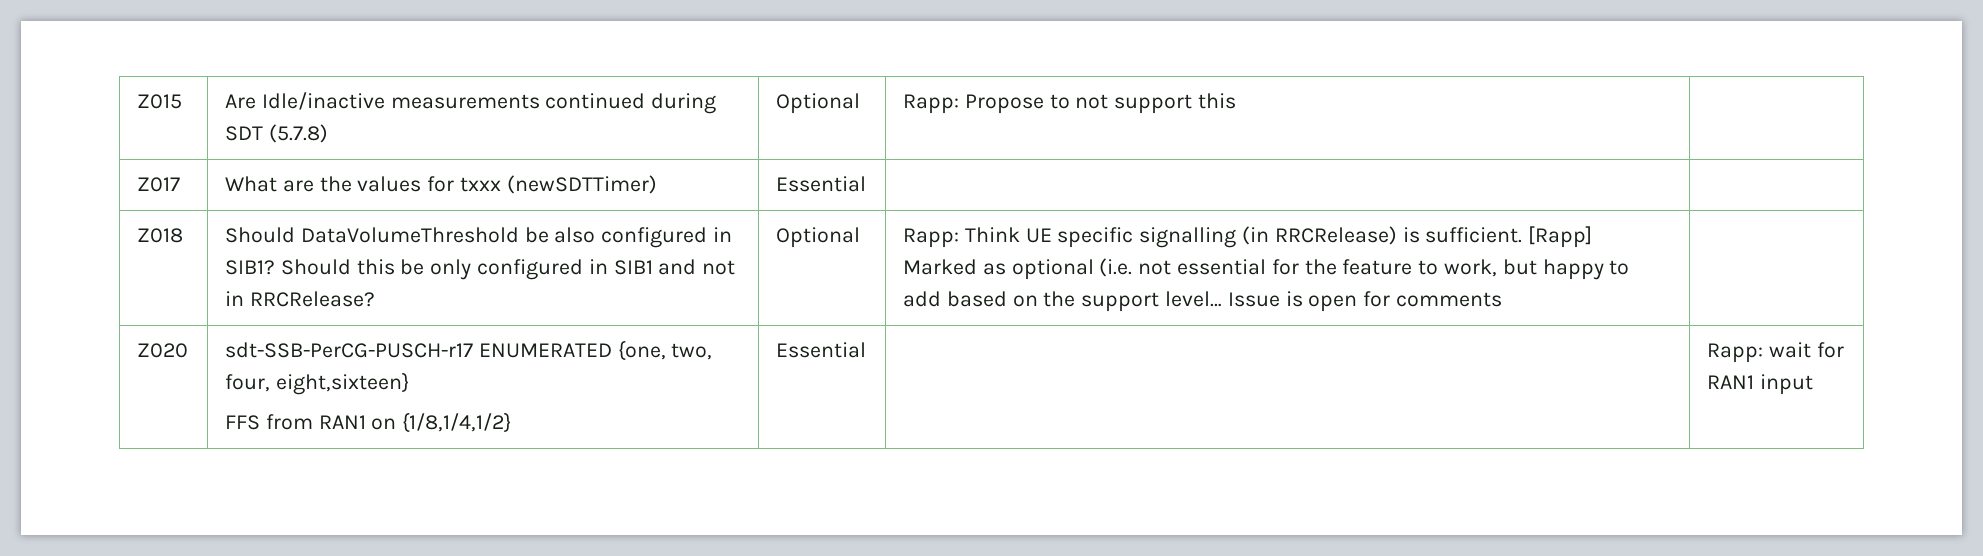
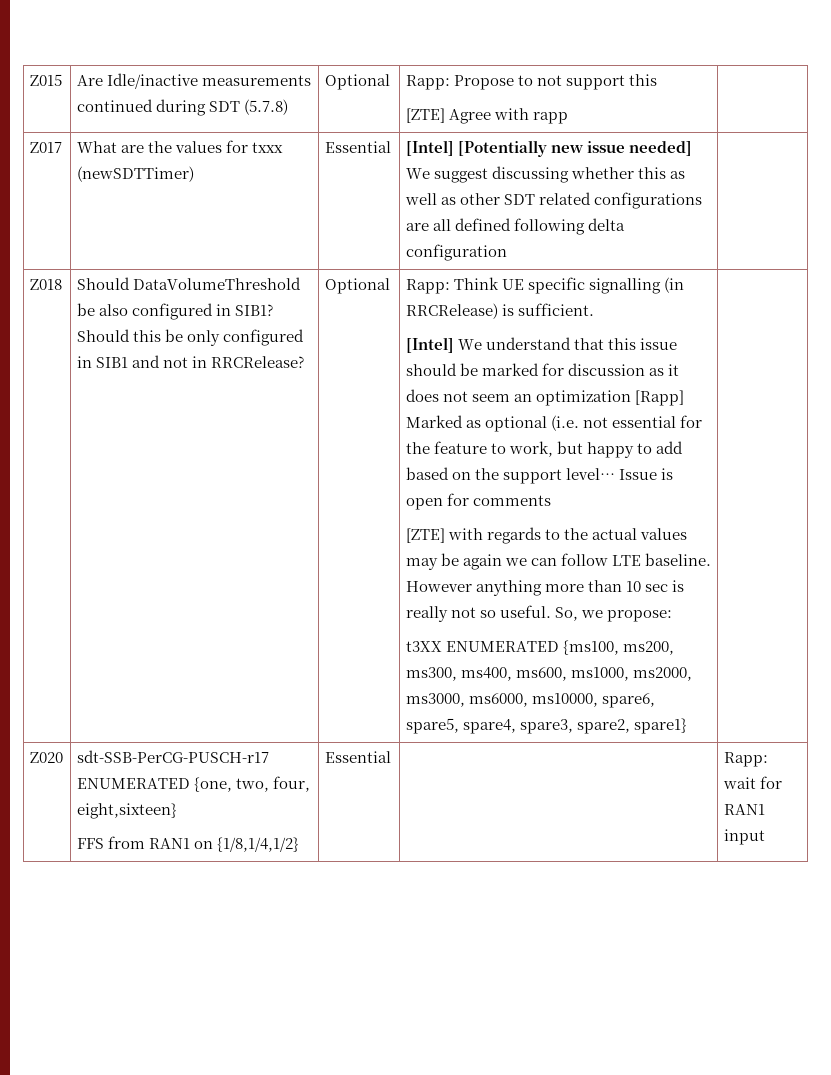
(1237, 101) none -> [405,108,568,124] // [ZTE] Agree with rapp
(867, 184) none -> [405,140,692,157] [405,166,686,183] [404,192,703,209] [405,218,625,235] [405,244,507,261] [Intel] [Potentially new issue needed] We suggest discussing whether this as well as other SDT related configurations are all defined following delta configuration
(1523, 235) none -> [405,337,678,353] [405,363,680,376] [405,389,631,406] // [Intel] We understand that this issue should be marked for discussion as it does not seem an optimization
(1503, 299) none -> [405,527,688,544] [405,553,712,570] [405,580,685,596] [405,605,673,622] [405,640,674,655] [405,667,692,681] [405,693,655,708] [405,718,687,734] // [ZTE] with regards to the actual values may be again we can follow LTE baseline. However anything more than 10 sec is really not so useful. So, we propose: // t3XX ENUMERATED {ms100, ms200, ms300, ms400, ms600, ms1000, ms2000, ms3000, ms6000, ms10000, spare6, spare5, spare4, spare3, spare2, spare1}

